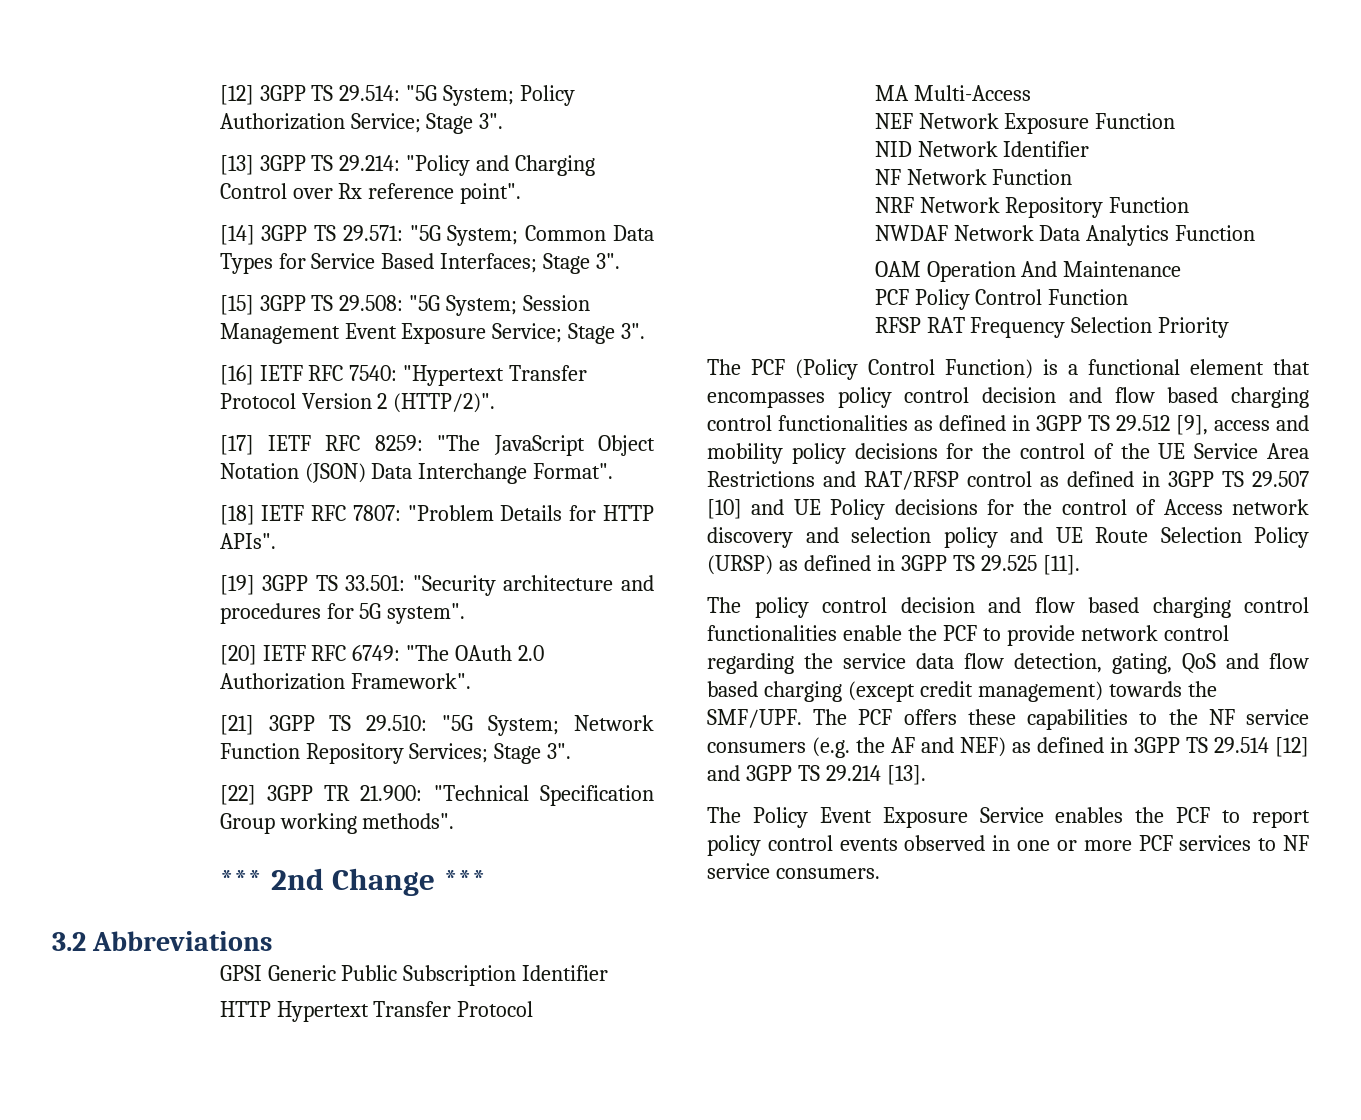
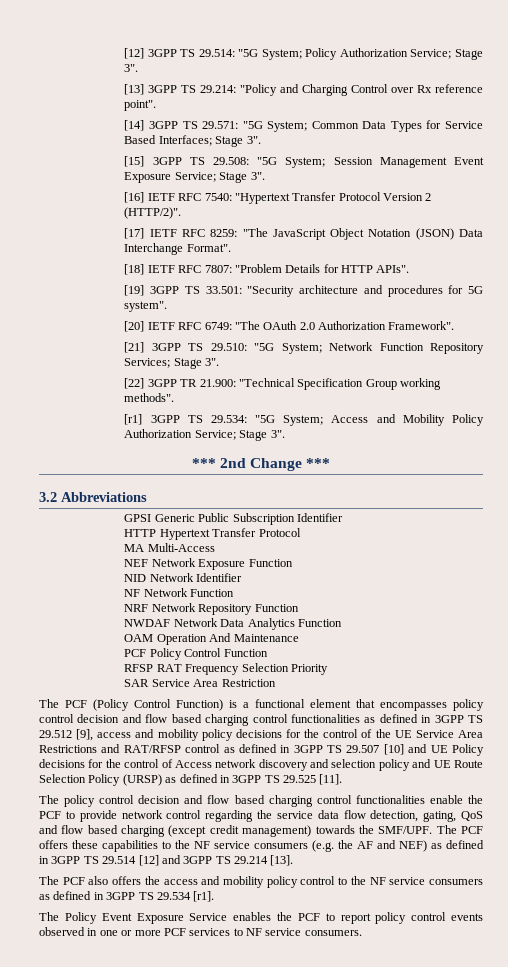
(455, 821) none -> [124,414,484,426] [124,429,285,441] // [r1] 3GPP TS 29.534: "5G System; Access and Mobility Policy Authorization Service; Stage 3".
(1230, 327) none -> [124,679,276,687] // SAR Service Area Restriction
(926, 775) none -> [39,876,484,888] [39,891,215,902] // The PCF also offers the access and mobility policy control to the NF service consumers as defined in 3GPP TS 29.534 [r1].

